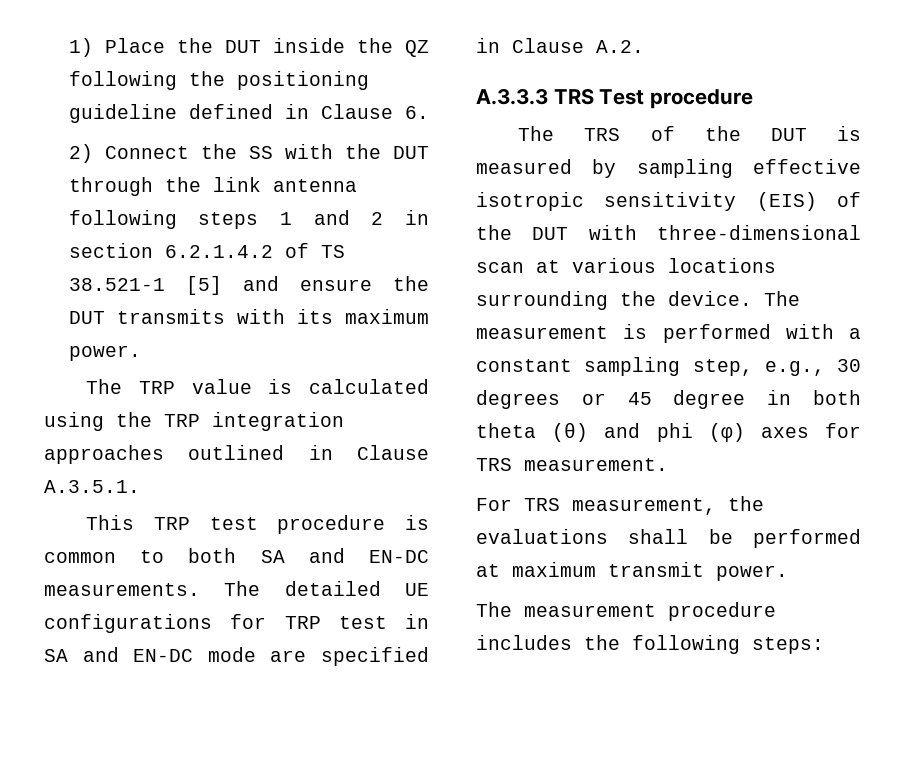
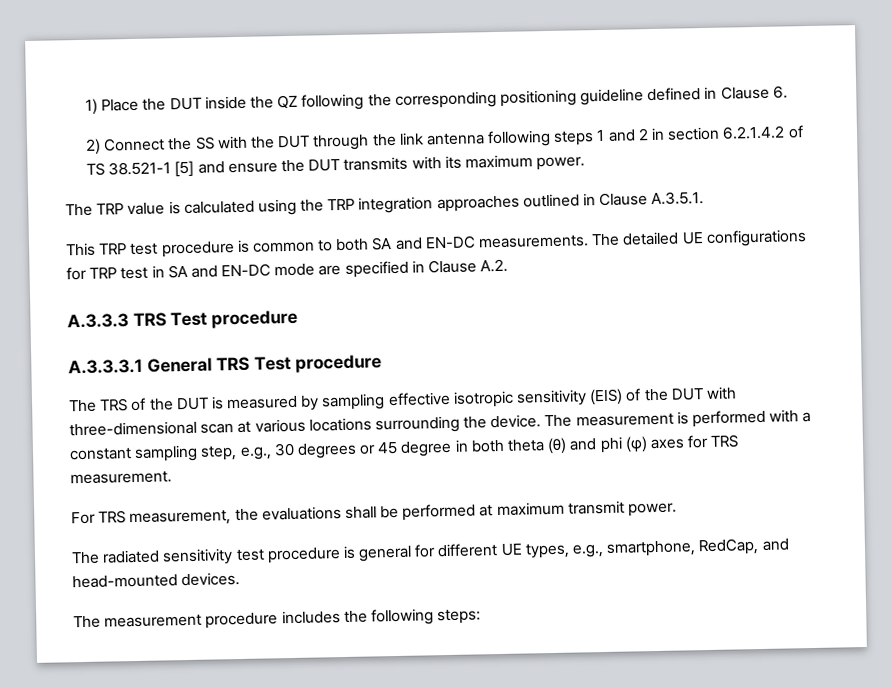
(225, 78) none -> [394,90,497,109] corresponding
(754, 99) none -> [68,354,382,375] // A.3.3.3.1 General TRS Test procedure
(788, 573) none -> [71,538,790,566] [72,571,241,589] // The radiated sensitivity test procedure is general for different UE types, e.g., smartphone, RedCap, and head-mounted devices.

